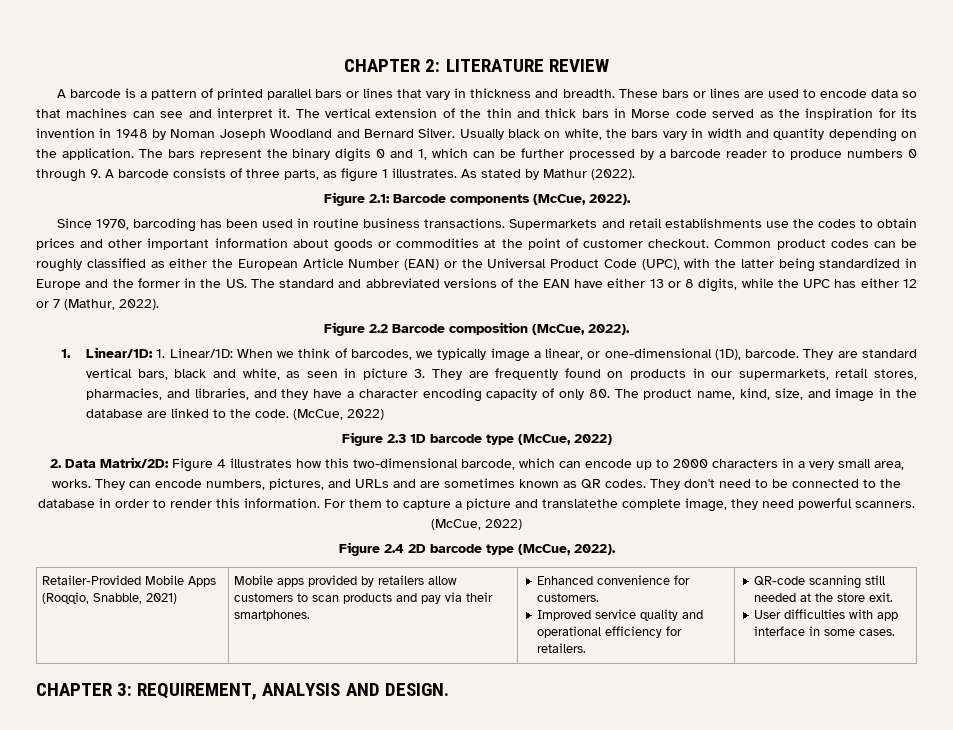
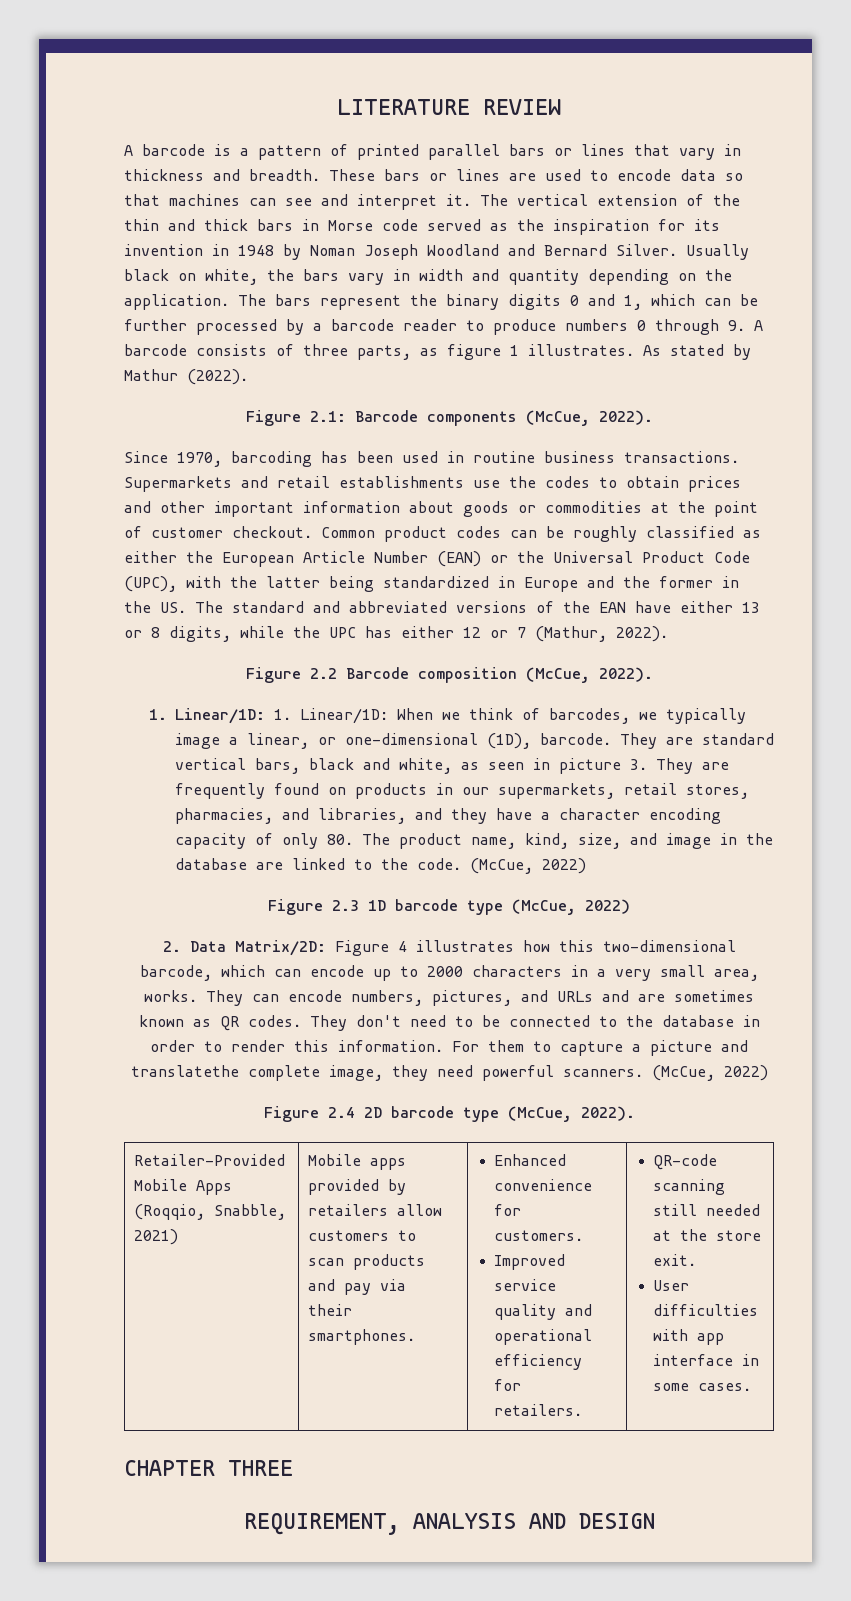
[344,59,441,72] CHAPTER 2: -> (337, 107) none
[117,683,133,696] 3: -> [228,1460,293,1476] THREE //
[384,683,449,696] DESIGN. -> [578,1513,655,1529] DESIGN

